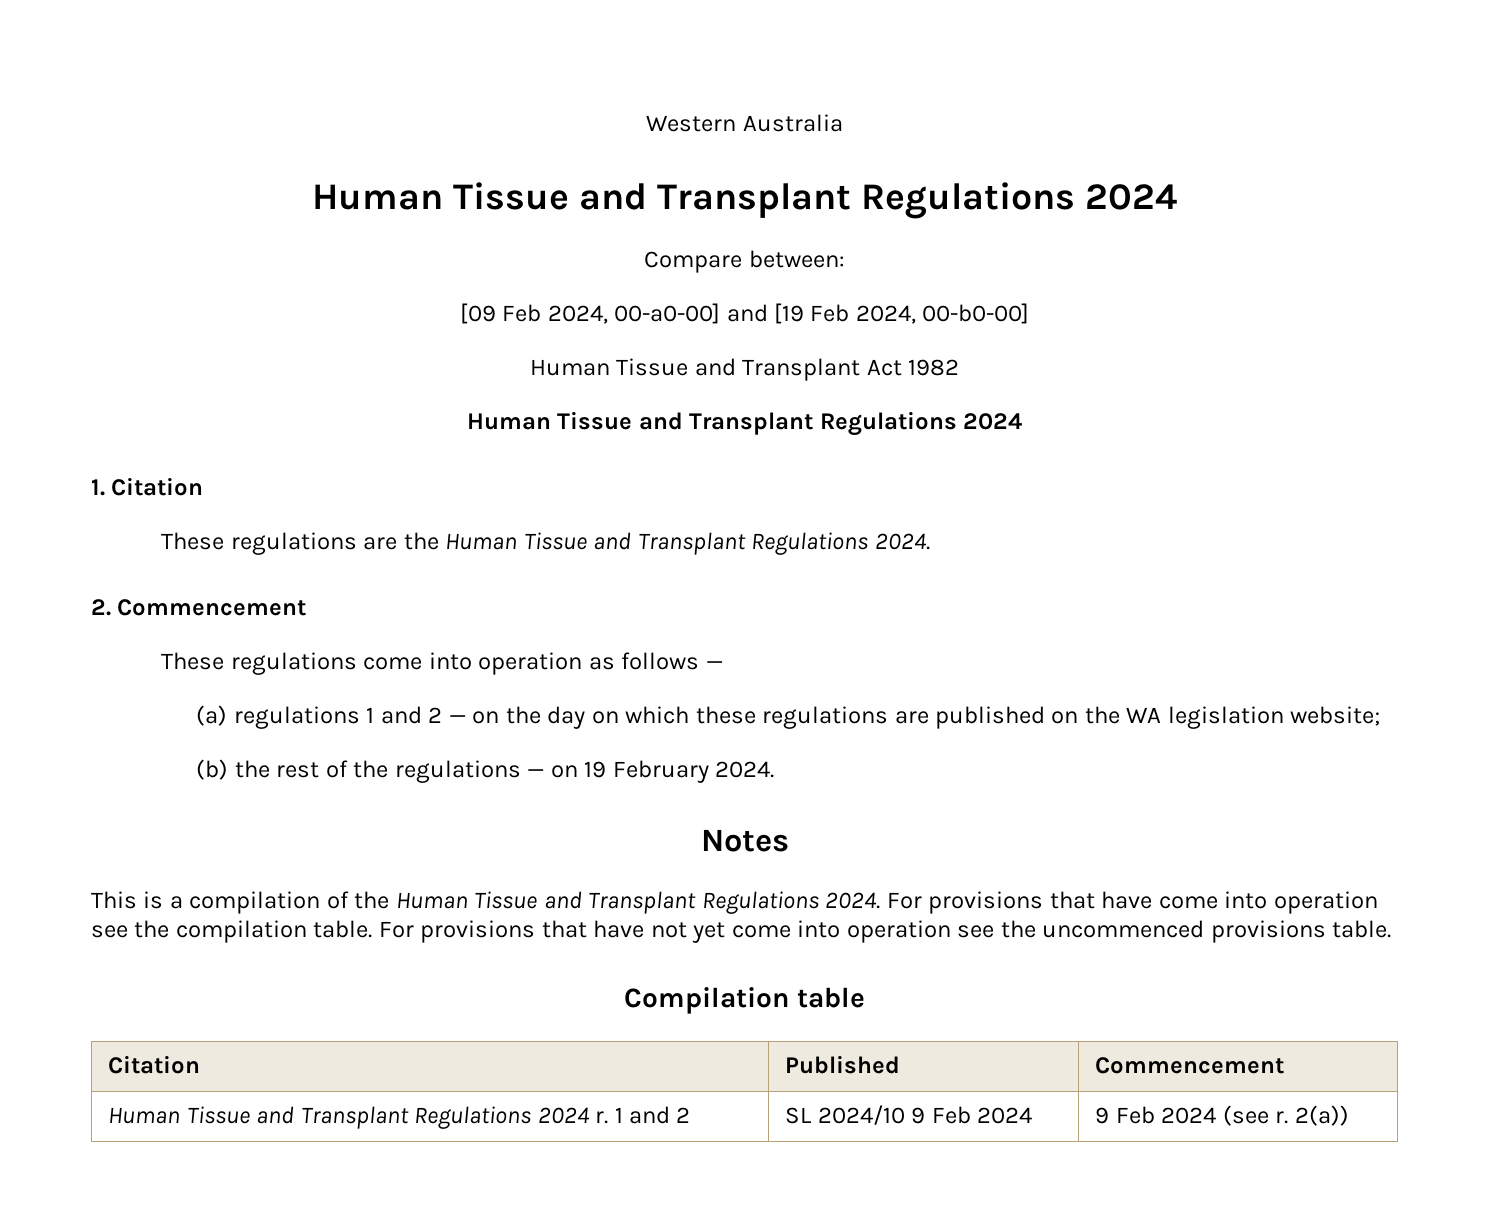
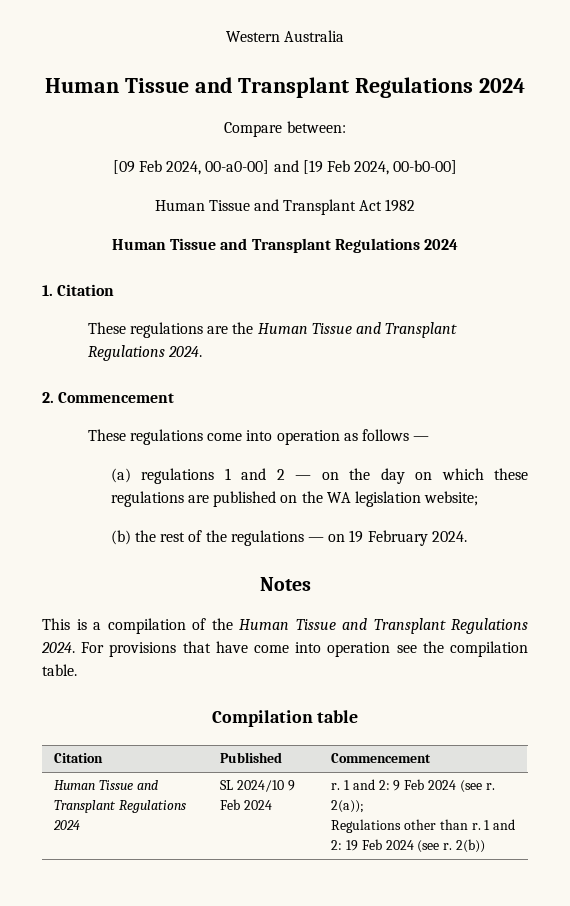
[378,920,1392,943] For provisions that have not yet come into operation see the uncommenced provisions table. -> (77, 670) none
[595,1106,691,1124] r. 1 and 2 -> (81, 825) none
(1033, 1115) none -> [331,779,390,790] r. 1 and 2:
[1294,1105,1349,1126] 2(a)) -> [331,800,365,813] [331,819,516,833] [331,839,485,853] 2(a)); // Regulations other than r. 1 and 2: 19 Feb 2024 (see r. 2(b))

